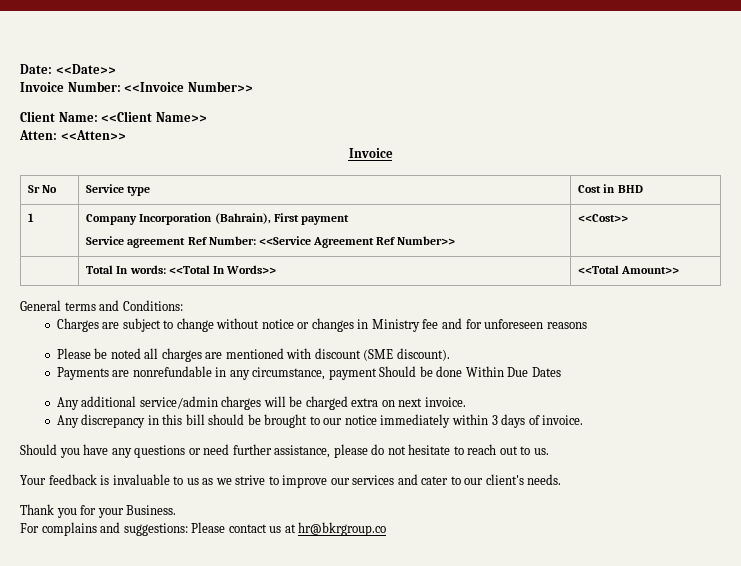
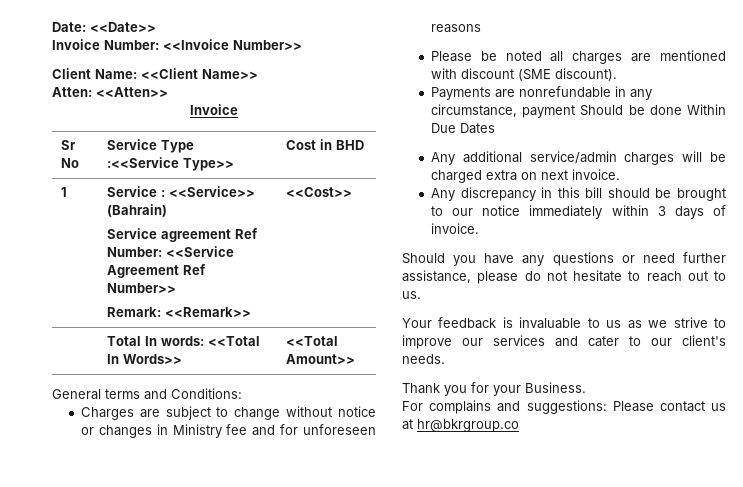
[127,186,151,196] type -> [160,140,194,153] [106,157,234,171] Type :<<Service Type>>
[86,213,349,225] Company Incorporation (Bahrain), First payment -> [106,186,255,197] [106,204,167,217] Service : <<Service>> (Bahrain)
(456, 240) none -> [106,307,251,317] // Remark: <<Remark>>

